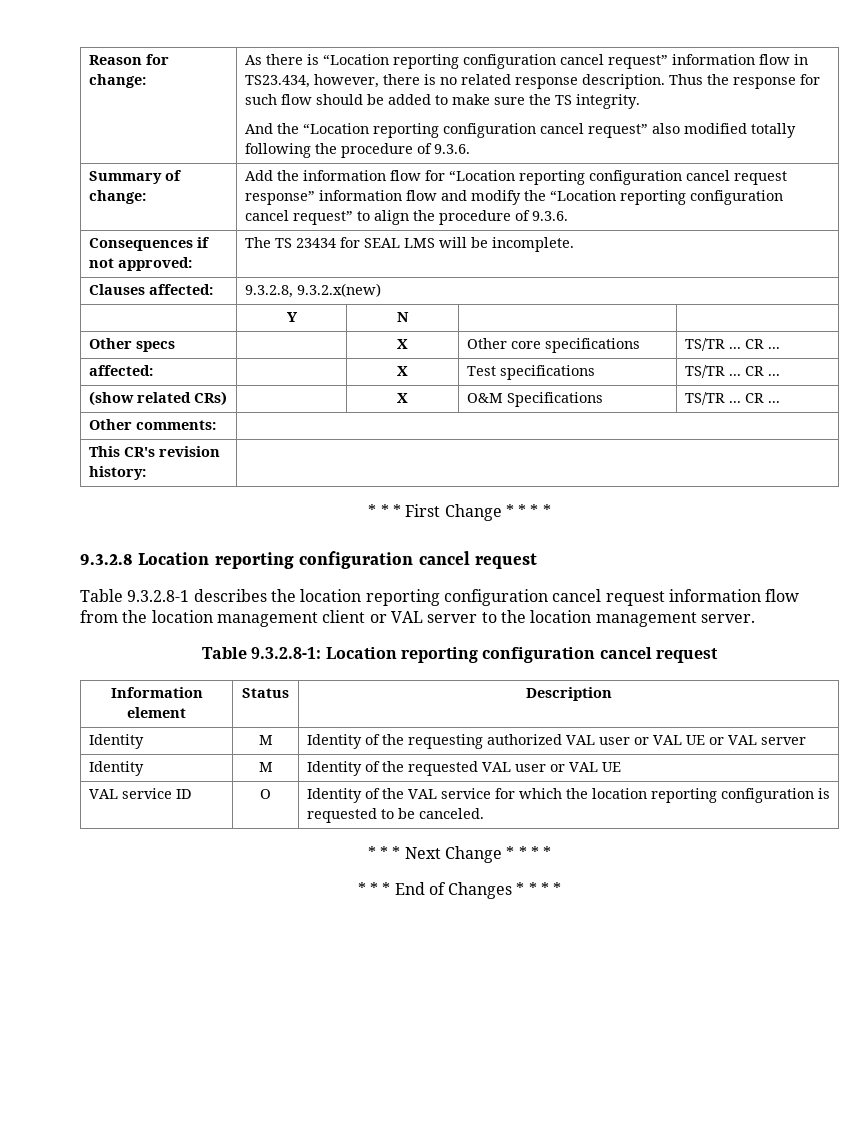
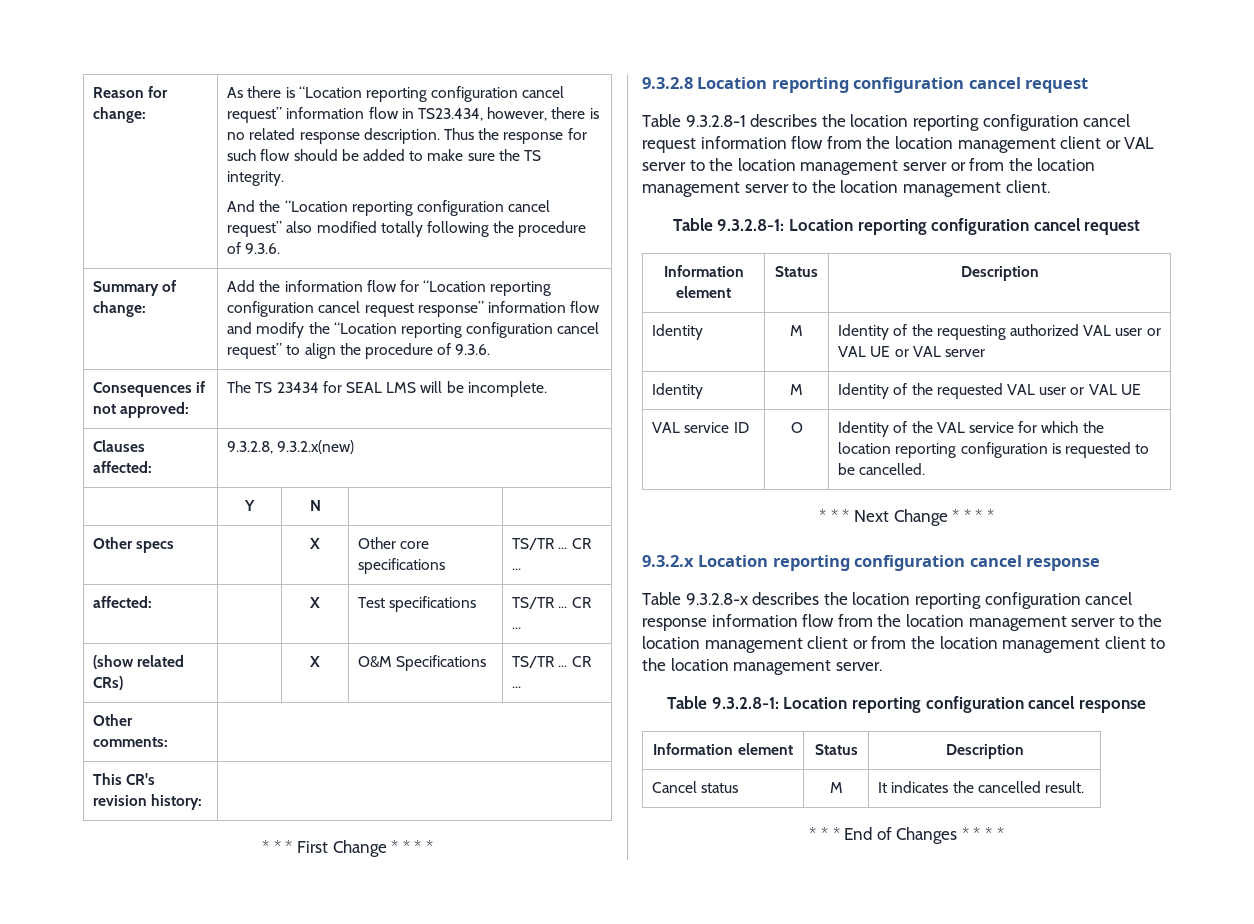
[700,614,755,623] server. -> [902,158,1096,171] [642,180,1050,197] server or from the location management server to the location management client.
[418,808,484,819] canceled. -> [859,463,926,475] cancelled.
(552, 852) none -> [642,555,1101,571] [642,592,1133,609] [642,614,1163,631] [642,636,1166,653] [642,658,882,675] [667,696,1146,713] [653,743,793,755] [814,744,858,755] [945,744,1024,759] [652,781,739,793] [829,782,843,793] [878,781,1085,793] // 9.3.2.x Location reporting configuration cancel response // Table 9.3.2.8-x describes the location reporting configuration cancel response information flow from the location management server to the location management client or from the location management client to the location management server. // Table 9.3.2.8-1: Location reporting configuration cancel response // Information element | Status | Description // Cancel status | M | It indicates the cancelled result.

